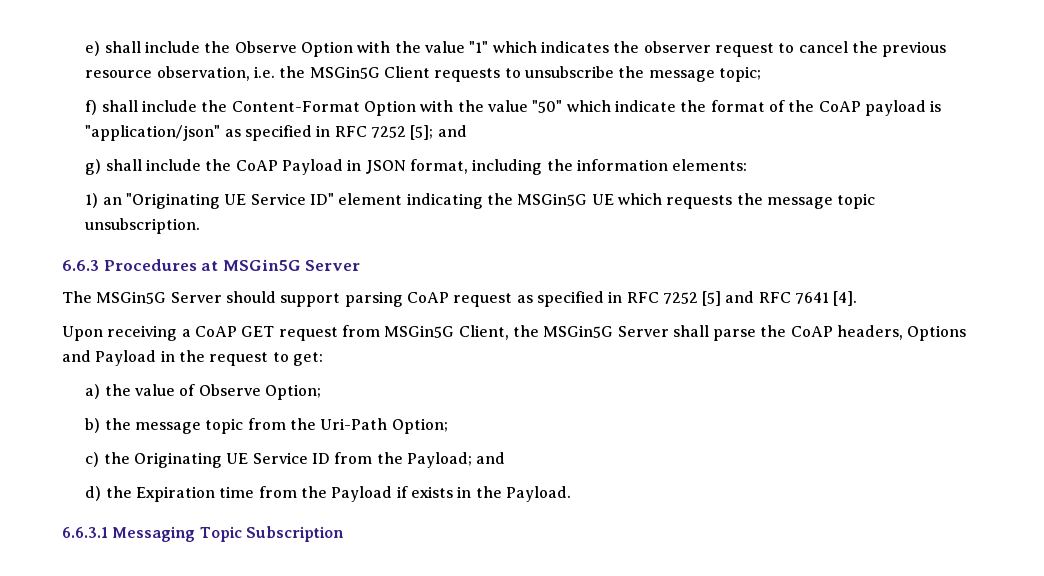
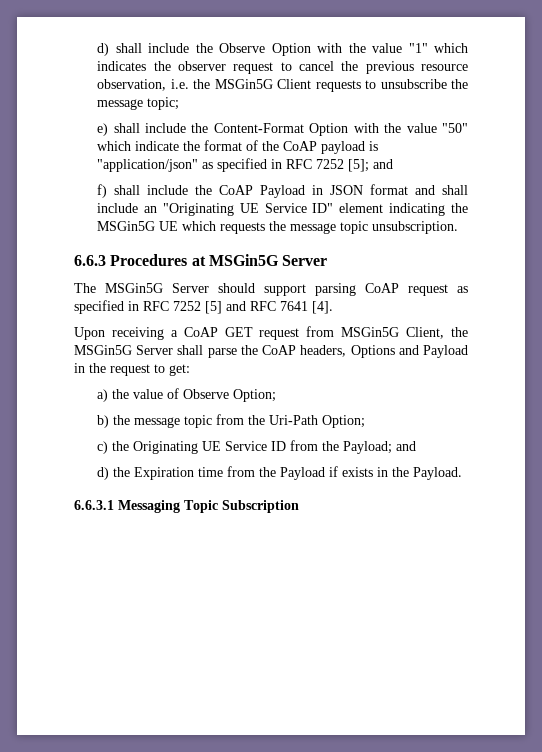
[85,41,101,56] e) -> [97,43,110,56] d)
[85,100,98,115] f) -> [97,123,109,136] e)
[85,159,102,175] g) -> [97,184,108,198] f)
[410,159,748,175] [85,193,99,208] format, including the information elements: // 1) -> [370,184,469,195] [97,203,139,213] format and shall include

